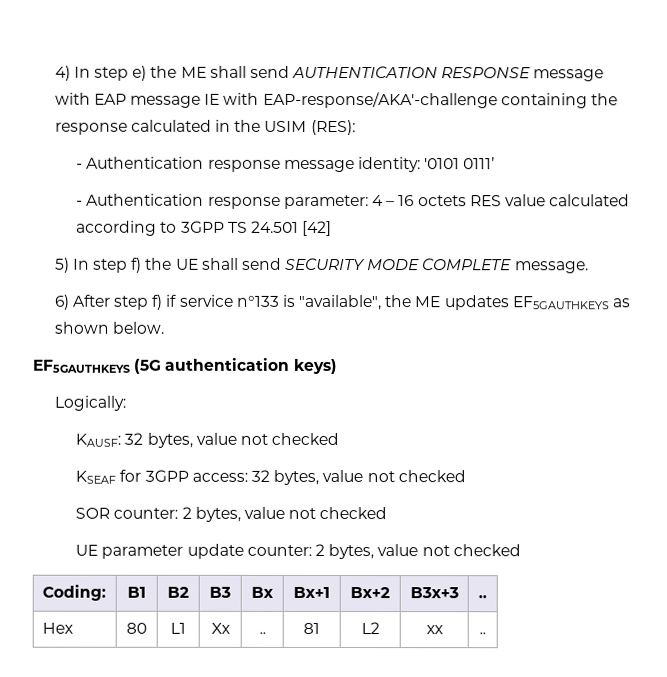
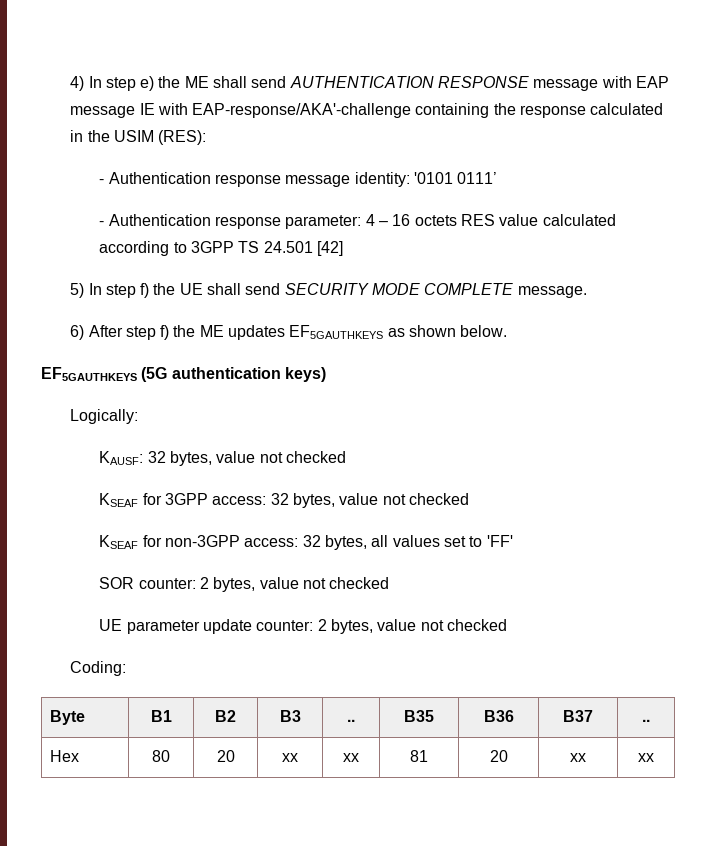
[166,294,383,311] if service n°133 is "available", -> (170, 332) none
(466, 476) none -> [99,535,513,550] // KSEAF for non-3GPP access: 32 bytes, all values set to 'FF'
[41,584,106,601] // Coding: -> [70,661,127,676] [49,710,85,725] // Coding: // Byte
[251,586,274,598] [293,586,330,598] [350,587,390,599] [409,587,459,599] Bx | Bx+1 | Bx+2 | B3x+3 -> [347,719,355,722] [404,710,434,722] [483,710,514,722] [562,710,593,722] .. | B35 | B36 | B37
[170,622,186,634] [210,622,230,634] [258,631,266,634] L1 | Xx | .. -> [216,750,235,762] [282,753,298,762] [343,753,359,762] 20 | xx | xx
[360,622,380,635] [425,625,443,635] [479,632,486,635] L2 | xx | .. -> [489,750,508,762] [569,753,586,762] [637,753,654,762] 20 | xx | xx

